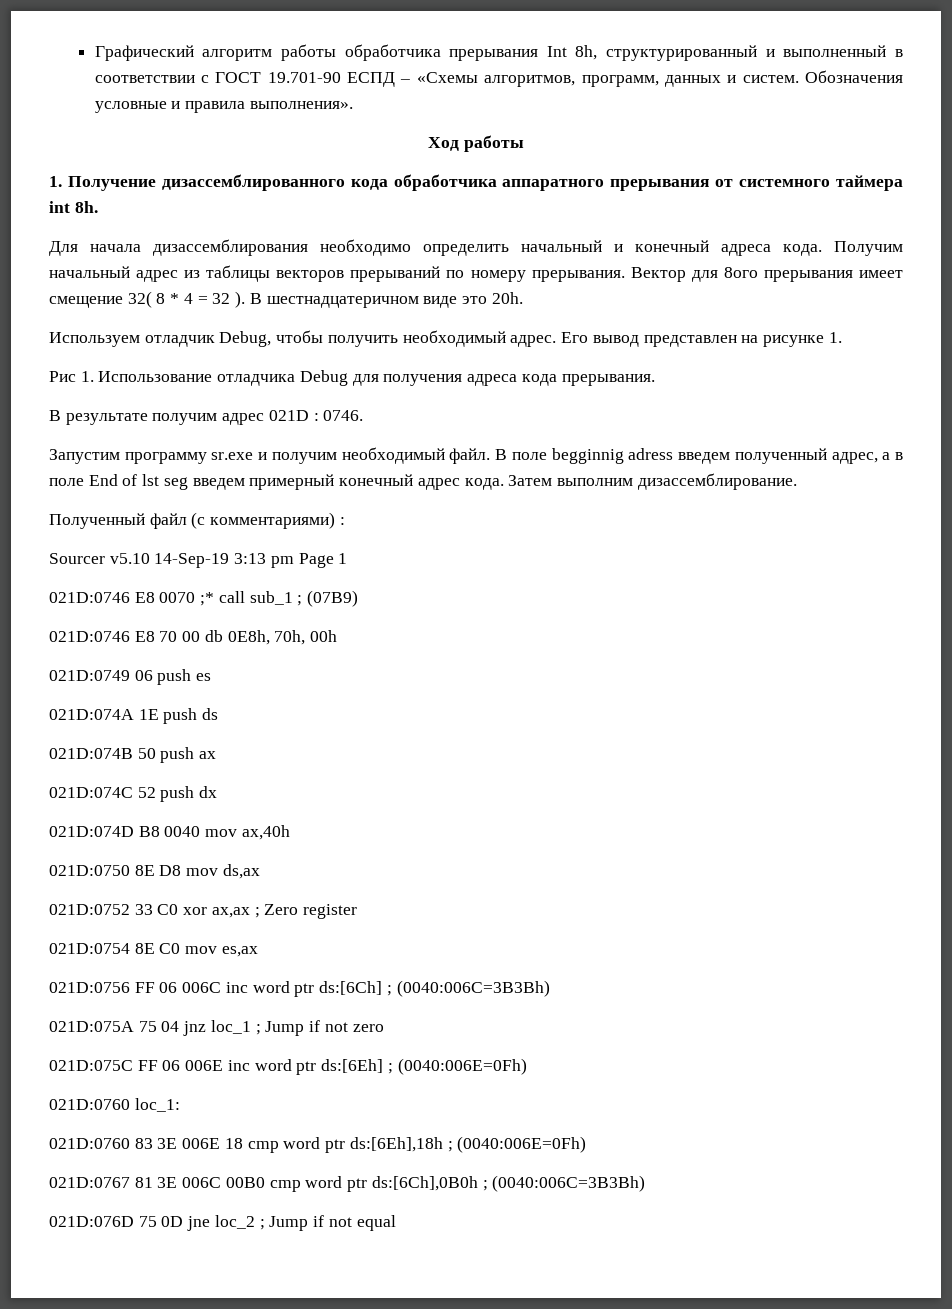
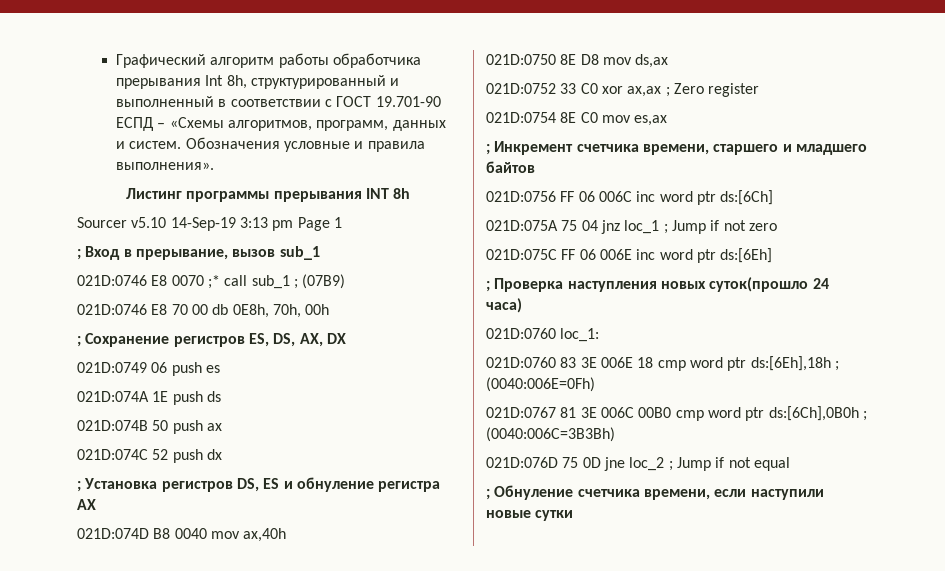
[428,135,524,152] [49,174,904,191] [49,201,98,213] [49,239,903,256] [49,265,904,282] [49,291,523,308] [49,330,842,347] [49,370,655,386] [49,410,364,425] [49,447,904,464] [49,473,797,490] [49,512,345,529] Ход работы // 1. Получение дизассемблированного кода обработчика аппаратного прерывания от системного таймера int 8h. // Для начала дизассемблирования необходимо определить начальный и конечный адреса кода. Получим начальный адрес из таблицы векторов прерываний по номеру прерывания. Вектор для 8ого прерывания имеет смещение 32( 8 * 4 = 32 ). В шестнадцатеричном виде это 20h. // Используем отладчик Debug, чтобы получить необходимый адрес. Его вывод представлен на рисунке 1. // Рис 1. Использование отладчика Debug для получения адреса кода прерывания. // В результате получим адрес 021D : 0746. // Запустим программу sr.exe и получим необходимый файл. В поле begginnig adress введем полученный адрес, а в поле End of lst seg введем примерный конечный адрес кода. Затем выполним дизассемблирование. // Полученный файл (с комментариями) : -> [125,188,411,202] Листинг программы прерывания INT 8h
(348, 558) none -> [77,246,320,260] // ; Вход в прерывание, вызов sub_1
(338, 636) none -> [77,333,346,347] // ; Сохранение регистров ES, DS, AX, DX
(218, 792) none -> [77,477,441,492] [77,499,96,510] // ; Установка регистров DS, ES и обнуление регистра AX
(258, 951) none -> [486,141,867,155] [486,161,535,173] // ; Инкремент счетчика времени, старшего и младшего байтов
[386,980,550,997] ; (0040:006C=3B3Bh) -> (774, 197) none
[387,1058,527,1075] ; (0040:006E=0Fh) -> [486,277,829,292] [486,298,522,313] // ; Проверка наступления новых суток(прошло 24 часа)
(396, 1223) none -> [486,485,824,500] [486,510,574,521] // ; Обнуление счетчика времени, если наступили новые сутки

